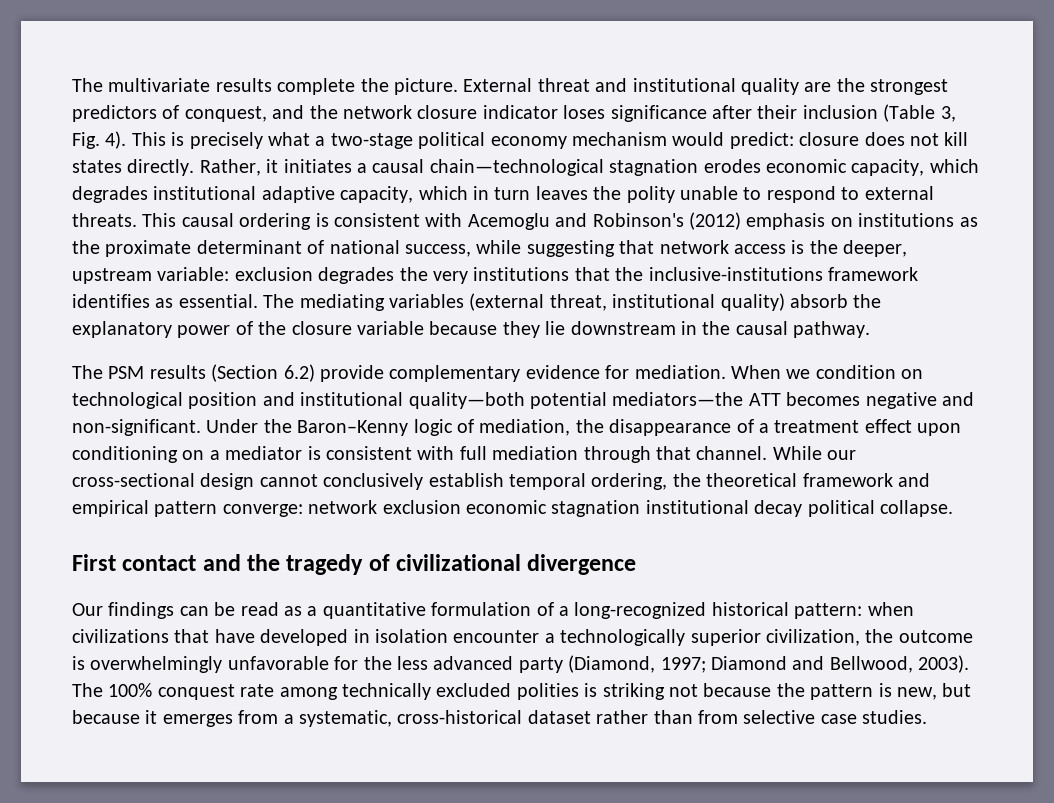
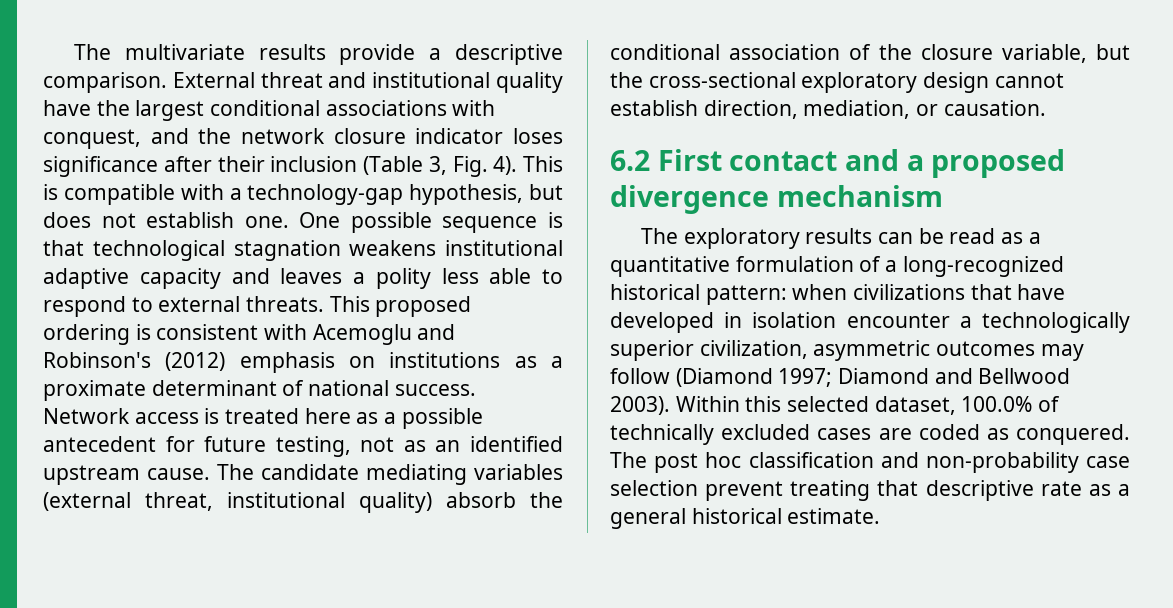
[277,78,458,95] complete the picture. -> [339,44,563,65] [43,72,167,93] provide a descriptive comparison.
[804,78,949,95] [72,105,180,122] are the strongest predictors of -> [43,100,496,121] have the largest conditional associations with
[189,132,969,149] [72,159,979,176] [72,186,738,203] precisely what a two-stage political economy mechanism would predict: closure does not kill states directly. Rather, it initiates a causal chain—technological stagnation erodes economic capacity, which degrades institutional adaptive capacity, which in turn leaves the polity unable -> [63,184,563,205] [43,212,563,233] [43,240,563,261] [43,268,532,289] compatible with a technology-gap hypothesis, but does not establish one. One possible sequence is that technological stagnation weakens institutional adaptive capacity and leaves a polity less able
[181,213,234,227] causal -> [375,296,472,317] proposed
[72,240,100,254] the -> [551,356,563,368] a
[405,240,908,257] [72,267,918,284] [72,294,295,308] success, while suggesting that network access is the deeper, upstream variable: exclusion degrades the very institutions that the inclusive-institutions framework identifies as essential. The -> [394,384,476,396] [43,408,483,429] [43,436,563,457] [43,464,359,485] success. Network access is treated here as a possible antecedent for future testing, not as an identified upstream cause. The candidate
[72,321,231,338] explanatory power -> [610,44,841,60] conditional association
[357,321,871,338] [72,364,924,382] [72,392,974,409] [72,419,962,436] [72,446,857,463] [72,473,930,490] [72,500,953,517] [72,554,637,575] [72,602,175,619] variable because they lie downstream in the causal pathway. // The PSM results (Section 6.2) provide complementary evidence for mediation. When we condition on technological position and institutional quality—both potential mediators—the ATT becomes negative and non-significant. Under the Baron–Kenny logic of mediation, the disappearance of a treatment effect upon conditioning on a mediator is consistent with full mediation through that channel. While our cross-sectional design cannot conclusively establish temporal ordering, the theoretical framework and empirical pattern converge: network exclusion economic stagnation institutional decay political collapse. // First contact and the tragedy of civilizational divergence // Our findings -> [1001,44,1130,63] [610,72,1064,93] [610,100,1046,119] [610,149,1066,178] [610,185,943,214] [641,228,873,249] variable, but the cross-sectional exploratory design cannot establish direction, mediation, or causation. // 6.2 First contact and a proposed divergence mechanism // The exploratory results
[865,629,973,643] [72,655,970,673] [72,683,972,700] [72,710,928,727] the outcome is overwhelmingly unfavorable for the less advanced party (Diamond, 1997; Diamond and Bellwood, 2003). The 100% conquest rate among technically excluded polities is striking not because the pattern is new, but because it emerges from a systematic, cross-historical dataset rather than from selective case studies. -> [813,340,1084,361] [610,368,1071,387] [610,396,1061,415] [610,424,1130,445] [610,452,1130,473] [610,480,1130,501] [610,508,881,529] asymmetric outcomes may follow (Diamond 1997; Diamond and Bellwood 2003). Within this selected dataset, 100.0% of technically excluded cases are coded as conquered. The post hoc classification and non-probability case selection prevent treating that descriptive rate as a general historical estimate.

